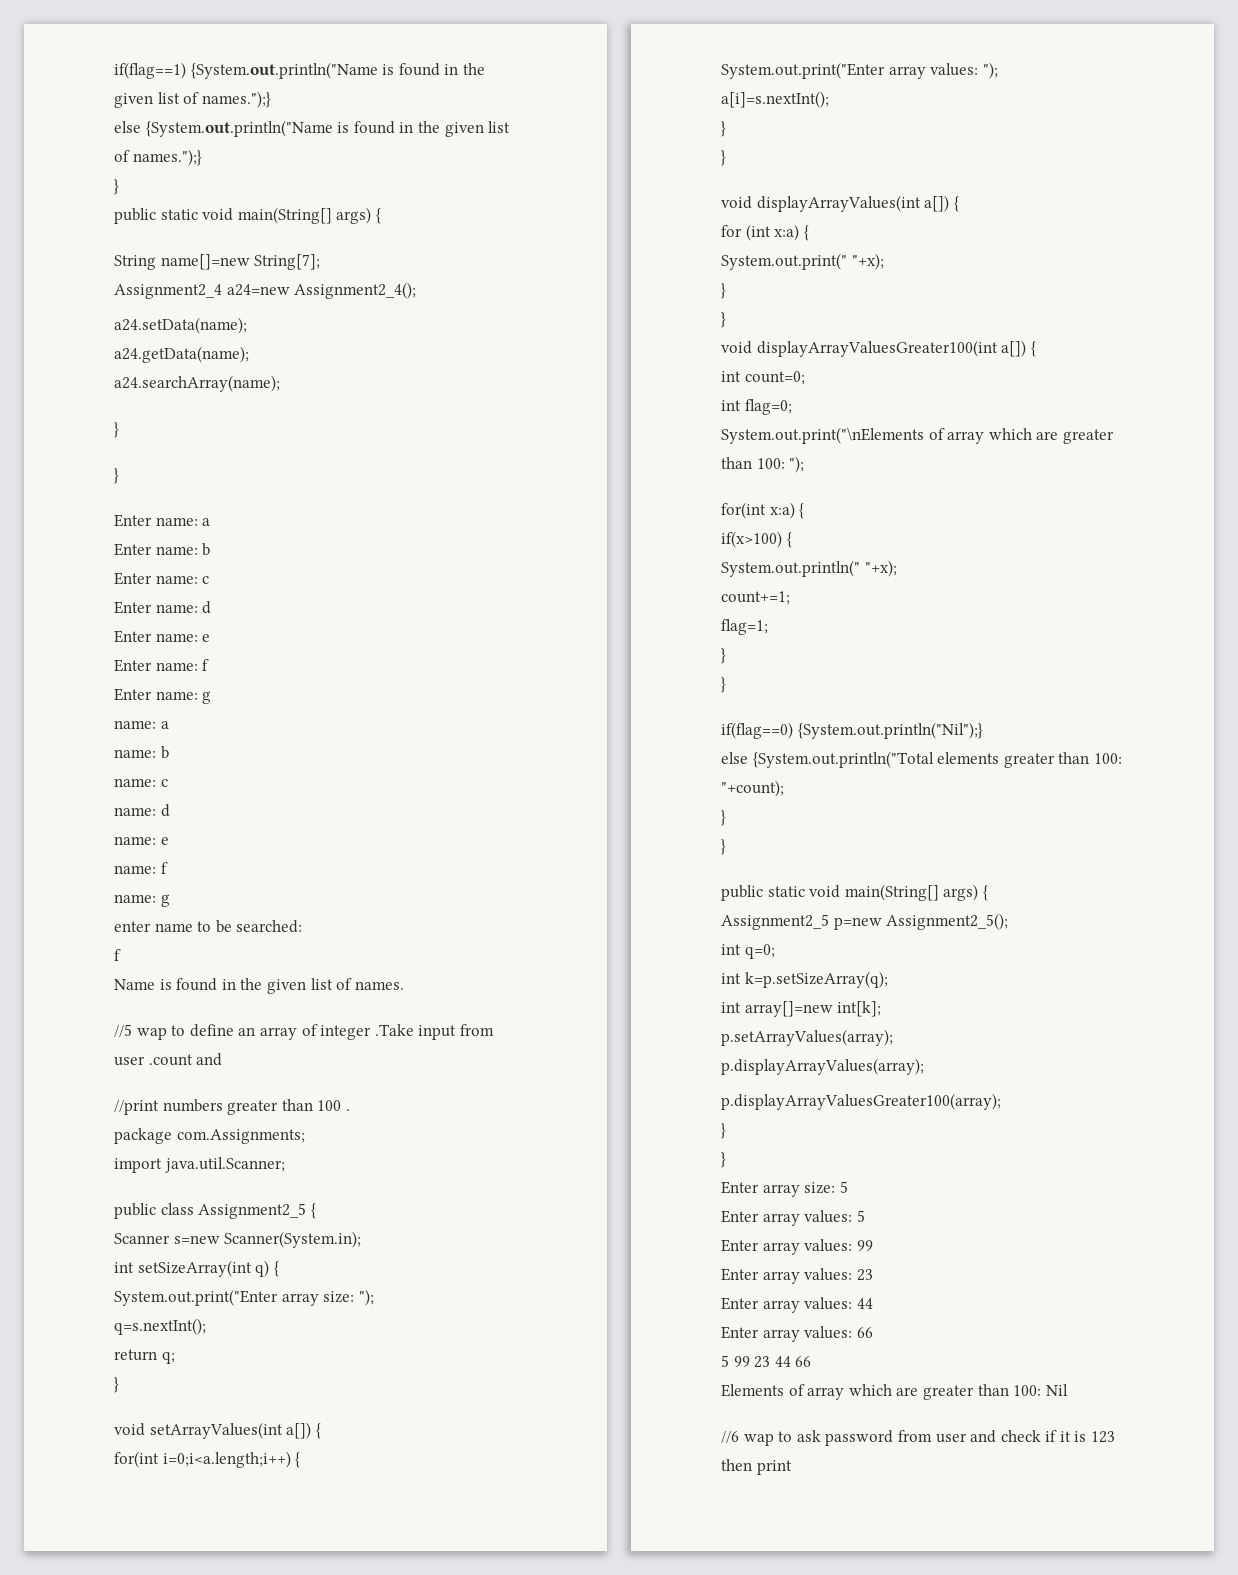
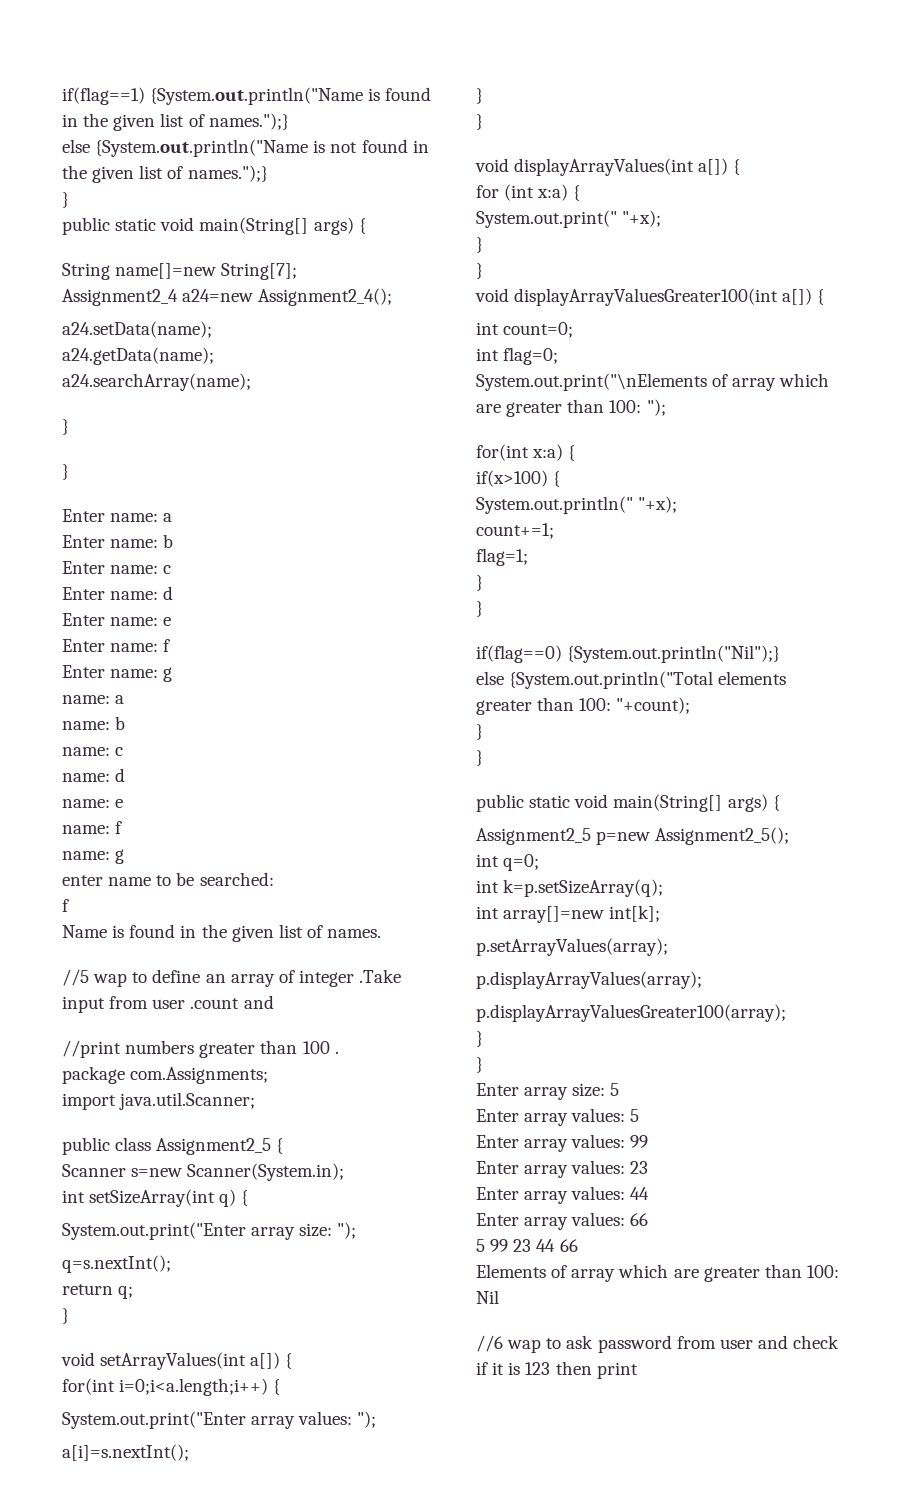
(350, 127) none -> [330,142,358,153] not

